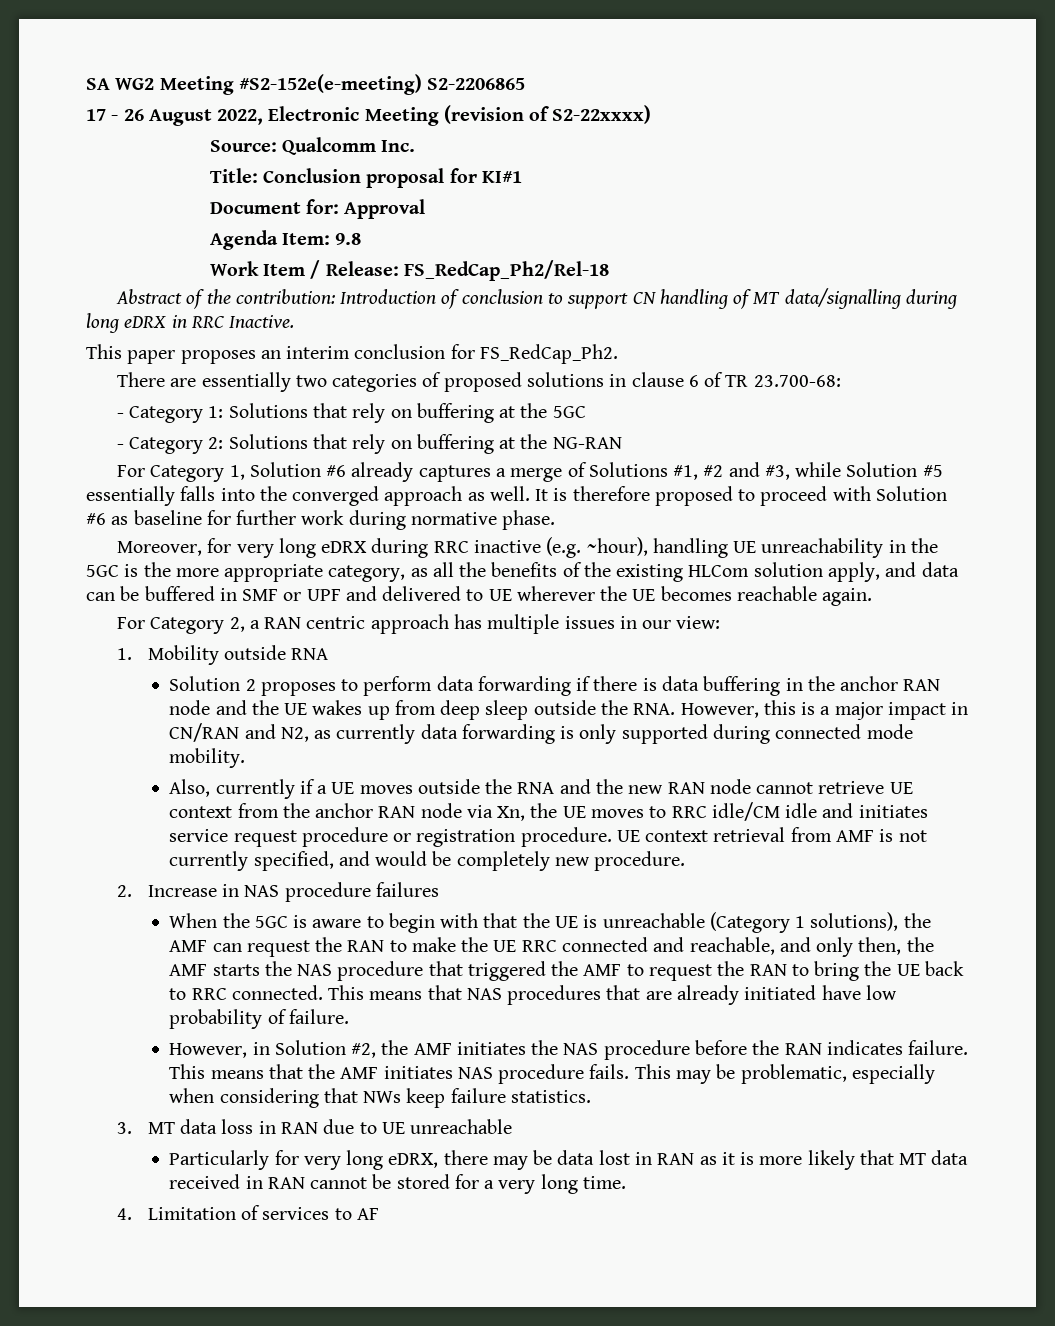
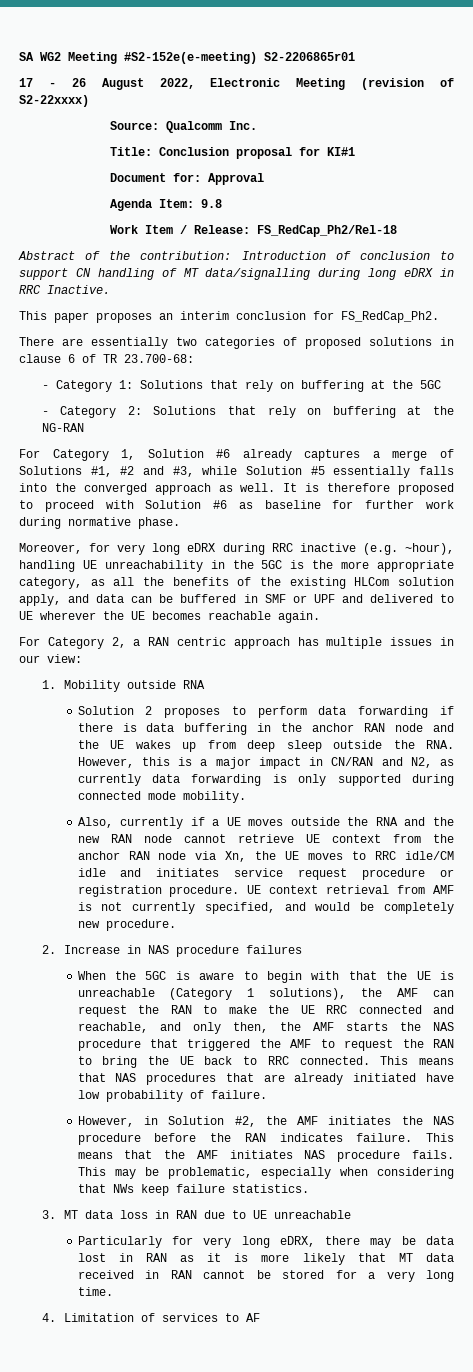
[427,78,526,90] S2-2206865 -> [264,52,355,61] S2-2206865r01

